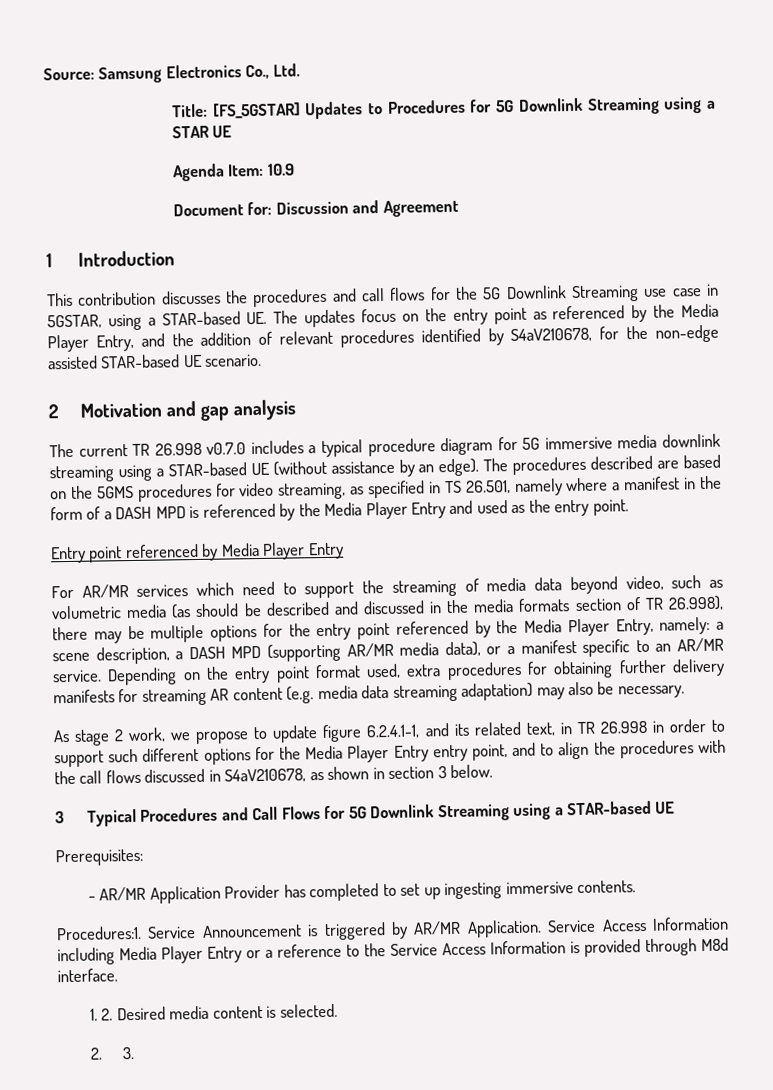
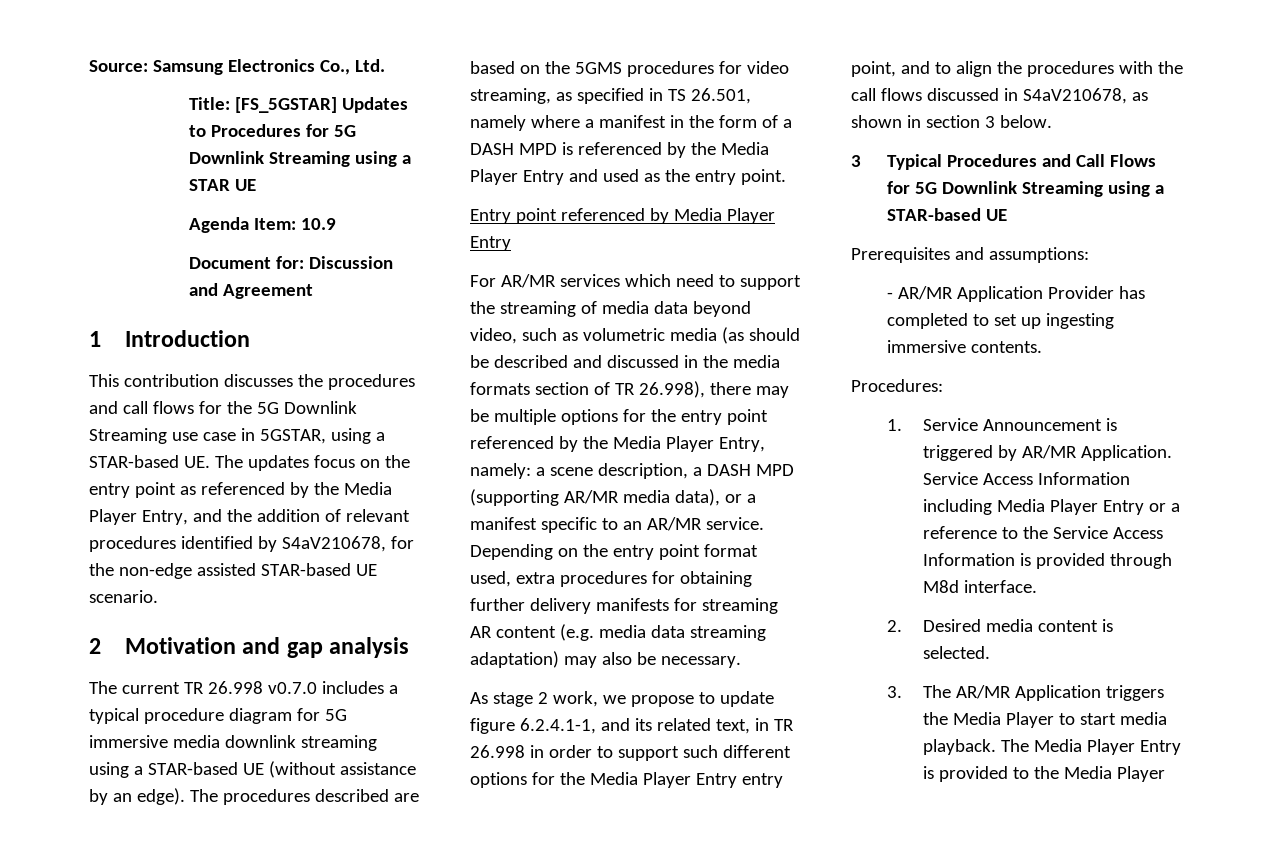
[55,848,143,867] Prerequisites: -> [851,247,1089,263] Prerequisites and assumptions:
[56,925,142,941] Procedures:1. -> [851,379,943,392] [886,419,902,431] Procedures: // 1.
[89,1008,98,1021] 1. -> (1037, 586) none
[89,1047,135,1060] 2. 3. -> [886,685,1164,701] [922,712,1167,728] [922,739,1181,755] [922,766,1165,782] 3. The AR/MR Application triggers the Media Player to start media playback. The Media Player Entry is provided to the Media Player

